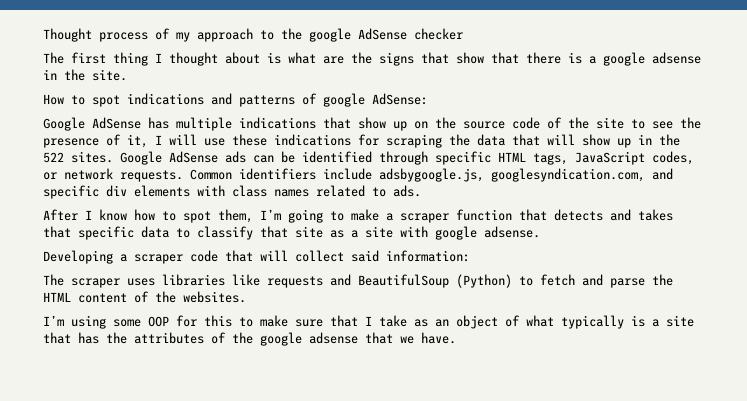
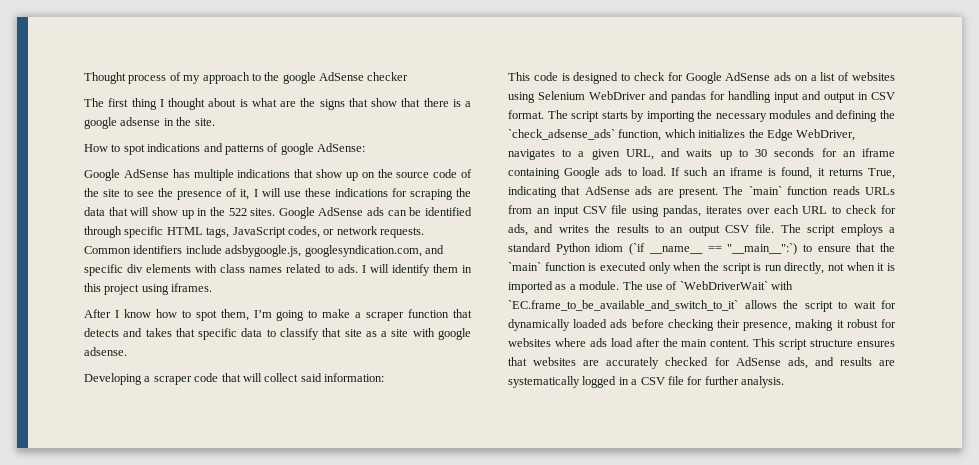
(421, 191) none -> [361,264,472,276] [84,283,213,295] I will identify them in this project using iframes.
[43,274,673,288] [43,291,246,303] [43,315,694,329] [43,332,456,346] The scraper uses libraries like requests and BeautifulSoup (Python) to fetch and parse the HTML content of the websites. // I’m using some OOP for this to make sure that I take as an object of what typically is a site that has the attributes of the google adsense that we have. -> [508,72,895,84] [508,91,895,103] [508,110,895,122] [508,129,856,141] [508,148,895,160] [508,167,895,179] [508,186,895,198] [508,205,896,217] [508,224,895,236] [508,243,895,255] [508,262,896,274] [508,281,793,293] [508,300,896,312] [508,319,896,331] [508,338,895,350] [508,357,895,369] [508,376,784,388] This code is designed to check for Google AdSense ads on a list of websites using Selenium WebDriver and pandas for handling input and output in CSV format. The script starts by importing the necessary modules and defining the `check_adsense_ads` function, which initializes the Edge WebDriver, navigates to a given URL, and waits up to 30 seconds for an iframe containing Google ads to load. If such an iframe is found, it returns True, indicating that AdSense ads are present. The `main` function reads URLs from an input CSV file using pandas, iterates over each URL to check for ads, and writes the results to an output CSV file. The script employs a standard Python idiom (`if __name__ == "__main__":`) to ensure that the `main` function is executed only when the script is run directly, not when it is imported as a module. The use of `WebDriverWait` with `EC.frame_to_be_available_and_switch_to_it` allows the script to wait for dynamically loaded ads before checking their presence, making it robust for websites where ads load after the main content. This script structure ensures that websites are accurately checked for AdSense ads, and results are systematically logged in a CSV file for further analysis.

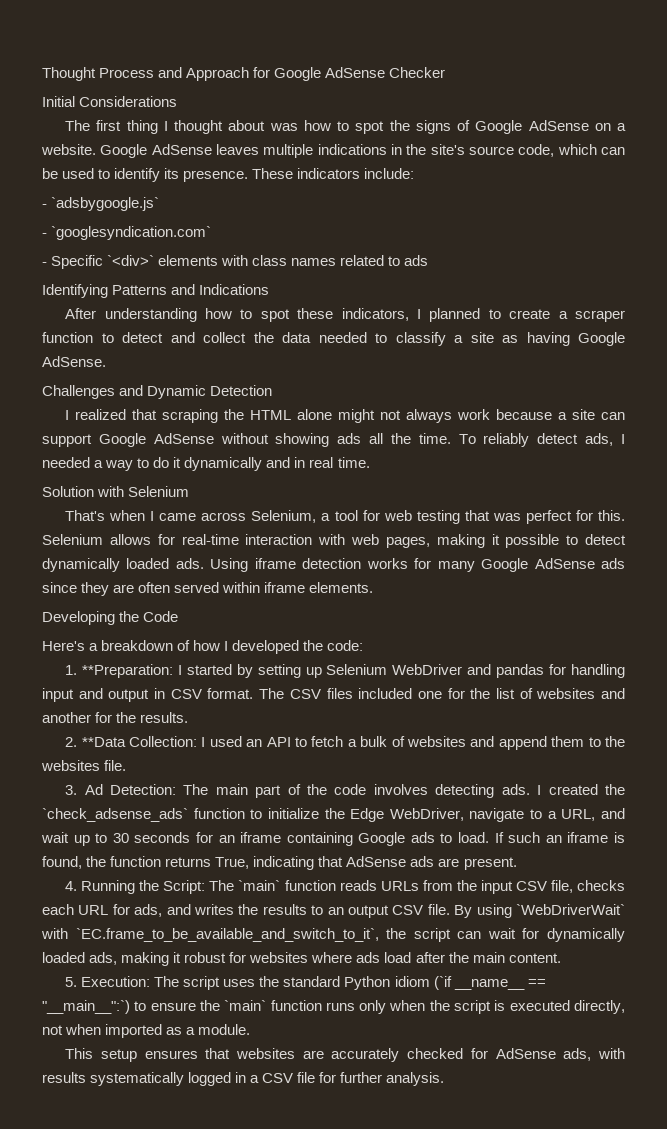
[128,72,409,84] process of my approach to the google AdSense checker -> [99,67,446,81] [42,96,178,107] Process and Approach for Google AdSense Checker // Initial Considerations
[239,98,471,110] [84,117,215,129] [84,143,365,155] [84,169,472,181] [84,188,471,200] [84,207,473,219] [84,226,424,238] [84,245,444,257] [84,264,144,276] is what are the signs that show that there is a google adsense in the site. // How to spot indications and patterns of google AdSense: // Google AdSense has multiple indications that show up on the source code of the site to see the presence of it, I will use these indications for scraping the data that will show up in the 522 sites. Google AdSense ads can be identified through specific HTML tags, JavaScript codes, or network requests. Common identifiers include adsbygoogle.js, googlesyndication.com, and specific div -> [269,120,626,134] [41,144,625,158] [42,168,415,182] [42,197,160,211] [42,226,212,240] [42,255,155,269] was how to spot the signs of Google AdSense on a website. Google AdSense leaves multiple indications in the site's source code, which can be used to identify its presence. These indicators include: // - `adsbygoogle.js` // - `googlesyndication.com` // - Specific `<div>`
[337,264,472,276] [84,283,213,295] ads. I will identify them in this project using iframes. -> [404,255,429,266] [42,284,270,298] ads // Identifying Patterns and Indications
[114,309,472,321] [84,328,263,340] I know how to spot them, I’m going to make a scraper function that detects and takes that specific data -> [104,308,625,322] [42,332,367,343] understanding how to spot these indicators, I planned to create a scraper function to detect and collect the data needed
[322,328,342,337] that -> [454,335,463,343] a
[381,328,471,340] [84,347,127,356] [84,373,384,385] [508,72,895,84] [508,92,535,103] a site with google adsense. // Developing a scraper code that will collect said information: // This code is designed to check for Google AdSense ads on a list of websites using -> [526,332,625,346] [42,356,106,367] [42,385,273,399] [65,409,626,423] [42,433,625,447] [42,457,370,471] [42,486,190,497] [65,510,625,524] [42,534,626,548] [42,558,625,572] [42,582,374,596] [42,611,179,625] [42,640,364,654] [65,664,322,678] having Google AdSense. // Challenges and Dynamic Detection // I realized that scraping the HTML alone might not always work because a site can support Google AdSense without showing ads all the time. To reliably detect ads, I needed a way to do it dynamically and in real time. // Solution with Selenium // That's when I came across Selenium, a tool for web testing that was perfect for this. Selenium allows for real-time interaction with web pages, making it possible to detect dynamically loaded ads. Using iframe detection works for many Google AdSense ads since they are often served within iframe elements. // Developing the Code // Here's a breakdown of how I developed the code: // 1. **Preparation: I started by setting up
[571,110,895,122] [508,129,746,141] script starts by importing the necessary modules and defining the `check_adsense_ads` function, which initializes -> [289,688,625,699] [42,712,189,723] [65,736,625,750] [41,760,127,771] [65,784,626,798] [42,808,319,822] CSV files included one for the list of websites and another for the results. // 2. **Data Collection: I used an API to fetch a bulk of websites and append them to the websites file. // 3. Ad Detection: The main part of the code involves detecting ads. I created the `check_adsense_ads` function to initialize
[508,149,555,160] navigates -> [469,808,525,822] navigate
[591,149,620,160] given -> (557, 815) none
[686,149,713,157] waits -> [41,832,69,843] wait
[817,168,825,176] it -> [86,856,162,867] the function
(718, 192) none -> [65,880,206,894] // 4. Running the Script:
[536,208,550,214] an -> [456,880,477,891] the
[611,205,878,217] file using pandas, iterates over each URL to check -> [550,880,625,893] [42,904,109,915] file, checks each URL
[780,224,895,236] [508,243,895,255] [508,262,896,274] [508,281,793,293] [508,300,896,312] [508,319,792,331] The script employs a standard Python idiom (`if __name__ == "__main__":`) to ensure that the `main` function is executed only when the script is run directly, not when it is imported as a module. The use of `WebDriverWait` with `EC.frame_to_be_available_and_switch_to_it` allows the script to wait for dynamically loaded ads before checking their presence, -> [454,904,625,918] [41,928,625,942] [42,952,118,965] By using `WebDriverWait` with `EC.frame_to_be_available_and_switch_to_it`, the script can wait for dynamically loaded ads,
[753,338,854,350] This script structure -> [65,976,546,990] [42,1000,626,1014] [42,1024,251,1038] [65,1048,137,1062] // 5. Execution: The script uses the standard Python idiom (`if __name__ == "__main__":`) to ensure the `main` function runs only when the script is executed directly, not when imported as a module. // This setup
[814,357,895,366] and results are -> [598,1048,625,1059] [42,1072,86,1083] with results

